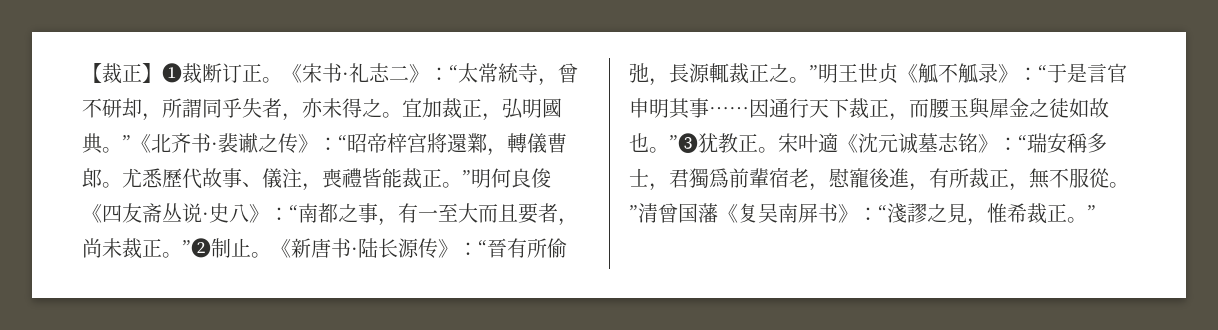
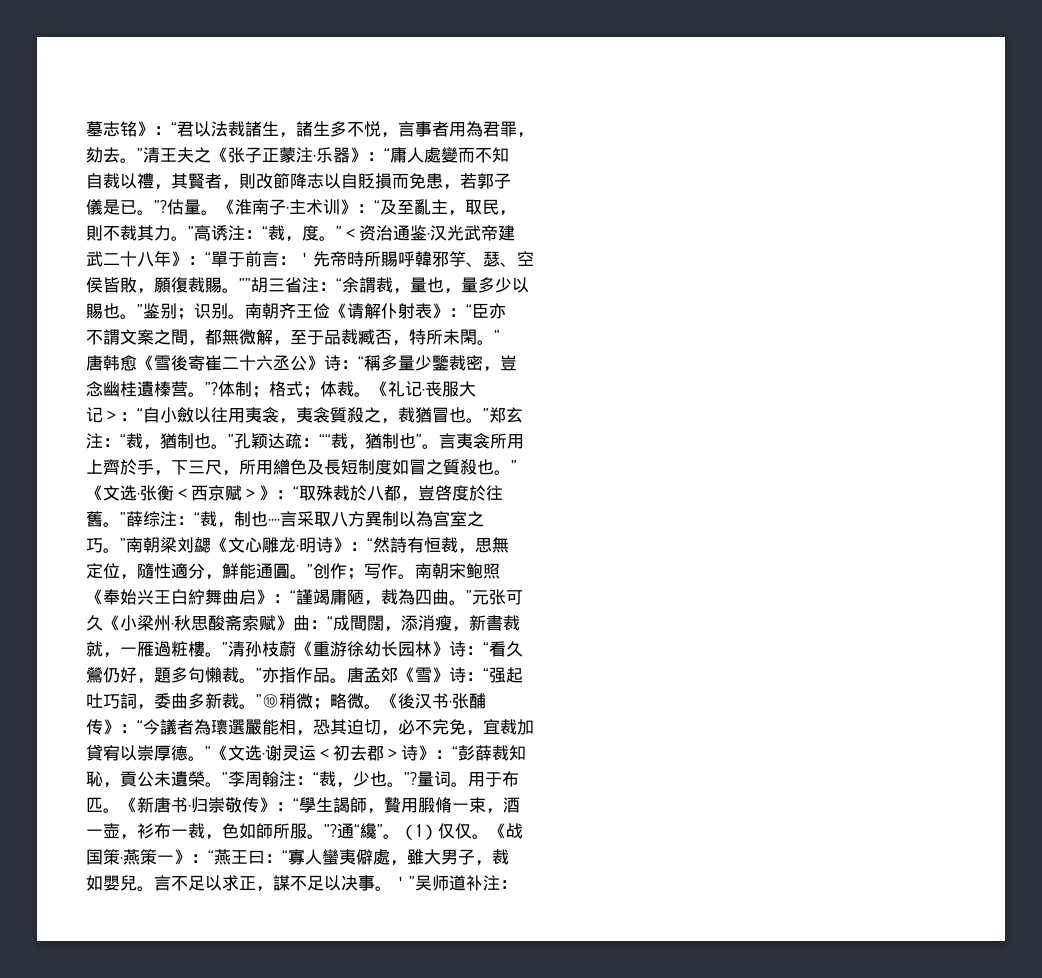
[82,63,578,86] [82,98,562,121] [82,133,567,156] [82,168,551,191] [82,203,578,226] [82,238,251,259] 【裁正】❶裁断订正。《宋书·礼志二》：“太常統寺，曾不研却，所謂同乎失者，亦未得之。宜加裁正，弘明國典。”《北齐书·裴谳之传》：“昭帝梓宫將還鄴，轉儀曹郎。尤悉歷代故事、儀注，喪禮皆能裁正。”明何良俊《四友斋丛说·史八》：“南都之事，有一至大而且要者，尚未裁正。”❷制止 -> [86,121,534,138] [86,147,509,163] [86,173,511,190] [86,199,516,216] [86,225,515,242] [86,250,534,267] [86,277,529,294] [86,303,506,320] [86,329,500,346] [86,355,517,372] [86,381,476,398] [86,407,523,424] [86,433,524,450] [86,459,517,476] [86,485,503,502] [86,511,484,528] [86,537,509,554] [86,563,500,580] [86,589,523,606] [86,615,520,632] [86,641,523,658] [86,667,523,684] [86,693,486,710] [86,719,534,736] [86,744,526,761] [86,771,519,788] [86,797,103,812] 墓志铭》：“君以法裁諸生，諸生多不悦，言事者用為君罪， // 劾去。”清王夫之《张子正蒙注·乐器》：“庸人處變而不知 // 自裁以禮，其賢者，則改節降志以自貶損而免患，若郭子 // 儀是已。”?估量。《淮南子·主术训》：“及至亂主，取民， // 則不裁其力。”高诱注：“裁，度。”＜资治通鉴·汉光武帝建 // 武二十八年》：“單于前言：＇先帝時所賜呼韓邪竽、瑟、空 // 侯皆敗，願復裁賜。””胡三省注：“余謂裁，量也，量多少以 // 賜也。”鉴别；识别。南朝齐王俭《请解仆射表》：“臣亦 // 不謂文案之間，都無微解，至于品裁臧否，特所未閑。” // 唐韩愈《雪後寄崔二十六丞公》诗：“稱多量少鑒裁密，豈 // 念幽桂遺榛营。”?体制；格式；体裁。《礼记·丧服大 // 记＞：“自小斂以往用夷衾，夷衾質殺之，裁猶冒也。”郑玄 // 注：“裁，猶制也。”孔颖达疏：““裁，猶制也”。言夷衾所用 // 上齊於手，下三尺，所用繒色及長短制度如冒之質殺也。” // 《文选·张衡＜西京赋＞》：“取殊裁於八都，豈啓度於往 // 舊。”薛综注：“裁，制也····言采取八方異制以為宫室之 // 巧。”南朝梁刘勰《文心雕龙·明诗》：“然詩有恒裁，思無 // 定位，隨性適分，鮮能通圓。”创作；写作。南朝宋鲍照 // 《奉始兴王白紵舞曲启》：“謹竭庸陋，裁為四曲。”元张可 // 久《小梁州·秋思酸斋索赋》曲：“成間闊，添消瘦，新書裁 // 就，一雁過粧樓。”清孙枝蔚《重游徐幼长园林》诗：“看久 // 鶯仍好，題多句懶裁。”亦指作品。唐孟郊《雪》诗：“强起 // 吐巧詞，委曲多新裁。”⑩稍微；略微。《後汉书·张酺 // 传》：“今議者為瓌選嚴能相，恐其迫切，必不完免，宜裁加 // 貸宥以崇厚德。”《文选·谢灵运＜初去郡＞诗》：“彭薛裁知 // 恥，貢公未遺榮。”李周翰注：“裁，少也。”?量词。用于布 // 匹
[358,238,567,258] [629,63,1127,86] [629,97,1109,121] [629,133,1107,154] [629,167,1129,191] [629,203,1096,226] 陆长源传》：“晉有所偷弛，長源輒裁正之。”明王世贞《觚不觚录》：“于是言官申明其事……因通行天下裁正，而腰玉與犀金之徒如故也。”❸犹教正。宋叶適《沈元诚墓志铭》：“瑞安稱多士，君獨爲前輩宿老，慰寵後進，有所裁正，無不服從。”清曾国藩《复吴南屏书》：“淺謬之見，惟希裁正。” -> [191,797,520,814] [86,823,523,840] [86,849,509,866] [86,875,517,892] 归崇敬传》：“學生謁師，贄用腶脩一束，酒 // 一壶，衫布一裁，色如師所服。”?通“纔”。（1）仅仅。《战 // 国策·燕策一》：“燕王曰：“寡人蠻夷僻處，雖大男子，裁 // 如嬰兒。言不足以求正，謀不足以决事。＇”吴师道补注：

